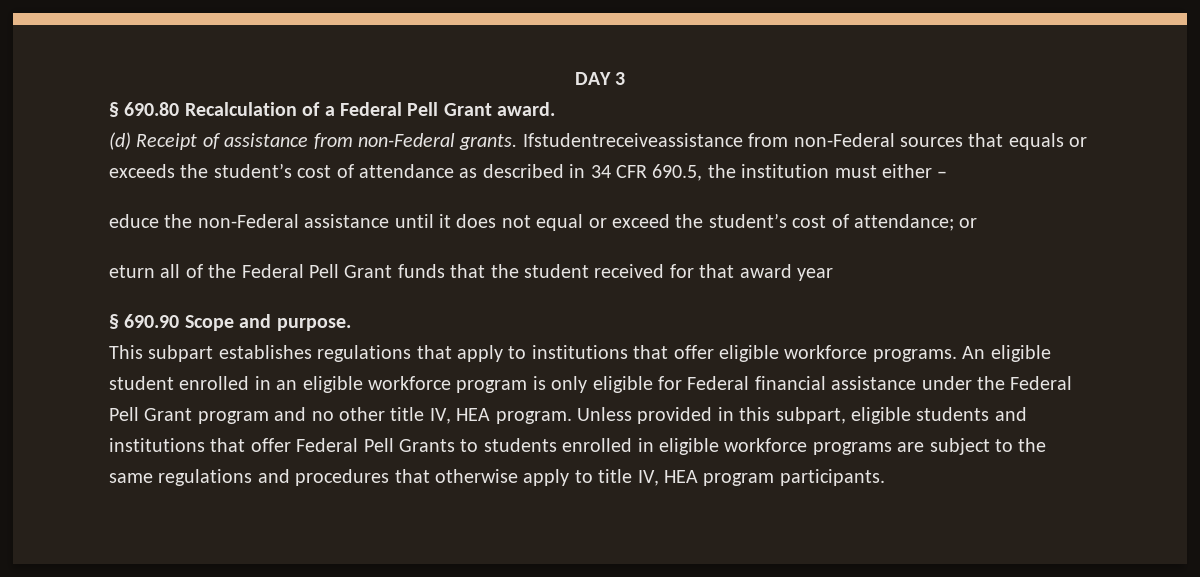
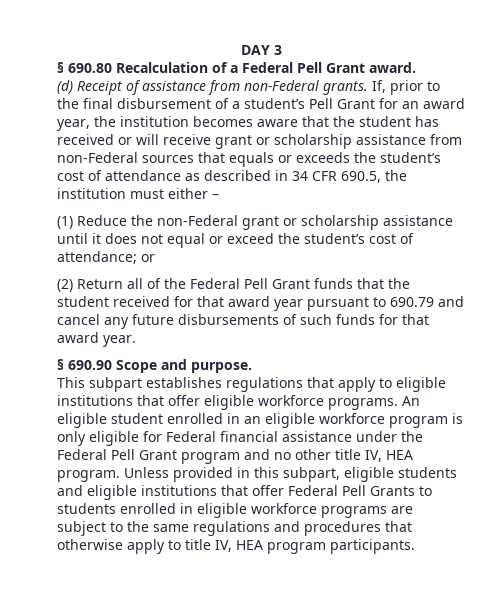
[522,133,743,147] Ifstudentreceiveassistance -> [372,80,440,95] [57,98,465,109] [57,116,439,131] [57,134,426,149] If, prior to the final disbursement of a student’s Pell Grant for an award year, the institution becomes aware that the student has received or will receive grant or scholarship assistance
[109,214,299,228] educe the non-Federal -> [57,215,379,230] (1) Reduce the non-Federal grant or scholarship
[109,265,155,278] eturn -> [57,279,123,292] (2) Return
(833, 274) none -> [307,296,464,311] [57,314,429,329] [57,332,136,347] pursuant to 690.79 and cancel any future disbursements of such funds for that award year.
(527, 352) none -> [396,377,446,392] eligible
(1027, 414) none -> [87,485,137,500] eligible

